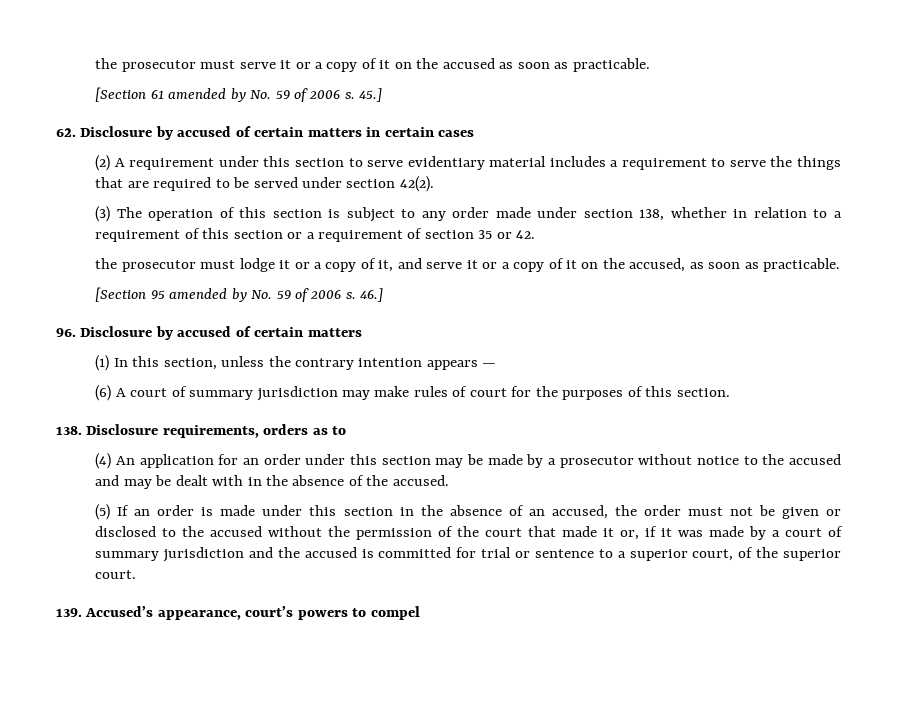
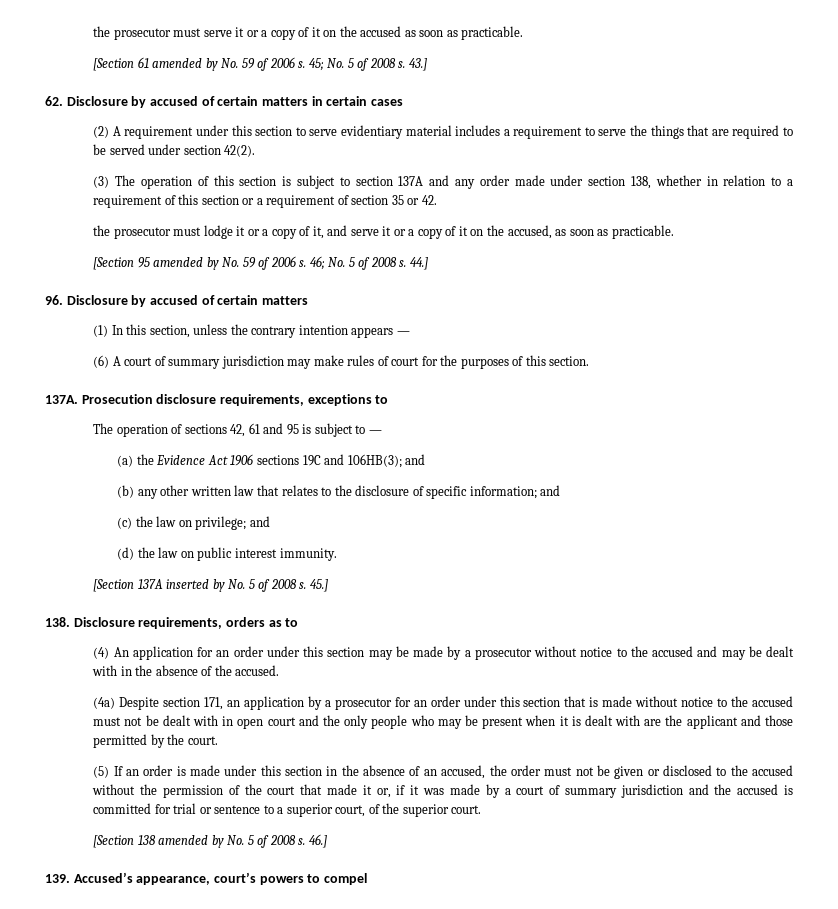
[359,88,383,102] 45.] -> [308,58,427,71] 45; No. 5 of 2008 s. 43.]
(416, 213) none -> [355,175,450,186] section 137A and
[360,288,384,302] 46.] -> [309,256,428,270] 46; No. 5 of 2008 s. 44.]
(730, 392) none -> [45,394,389,406] [93,423,382,437] [117,454,426,468] [117,485,561,499] [117,516,270,530] [117,547,337,561] [93,579,328,592] // 137A. Prosecution disclosure requirements, exceptions to // The operation of sections 42, 61 and 95 is subject to — // (a) the Evidence Act 1906 sections 19C and 106HB(3); and // (b) any other written law that relates to the disclosure of specific information; and // (c) the law on privilege; and // (d) the law on public interest immunity. // [Section 137A inserted by No. 5 of 2008 s. 45.]
(449, 480) none -> [93,696,793,710] [93,715,794,729] [93,734,218,748] // (4a) Despite section 171, an application by a prosecutor for an order under this section that is made without notice to the accused must not be dealt with in open court and the only people who may be present when it is dealt with are the applicant and those permitted by the court.
(137, 574) none -> [93,834,327,848] // [Section 138 amended by No. 5 of 2008 s. 46.]

